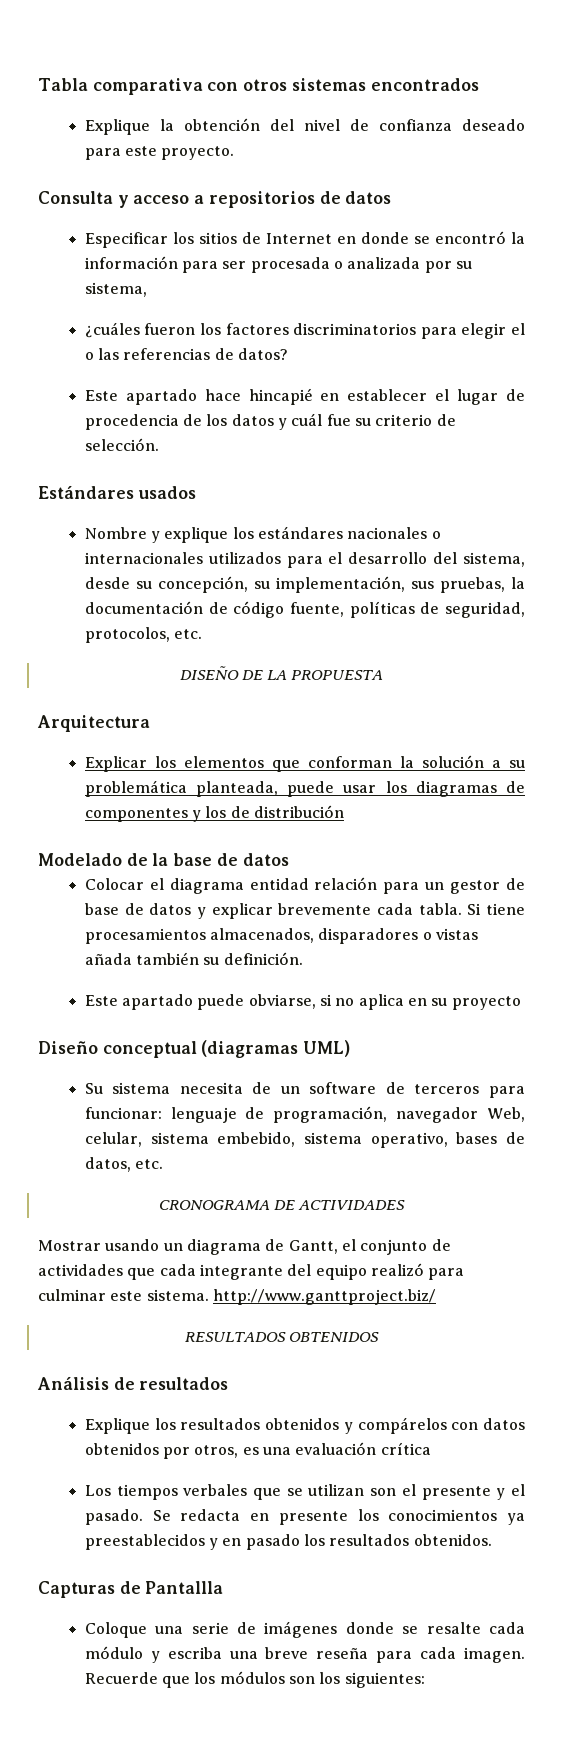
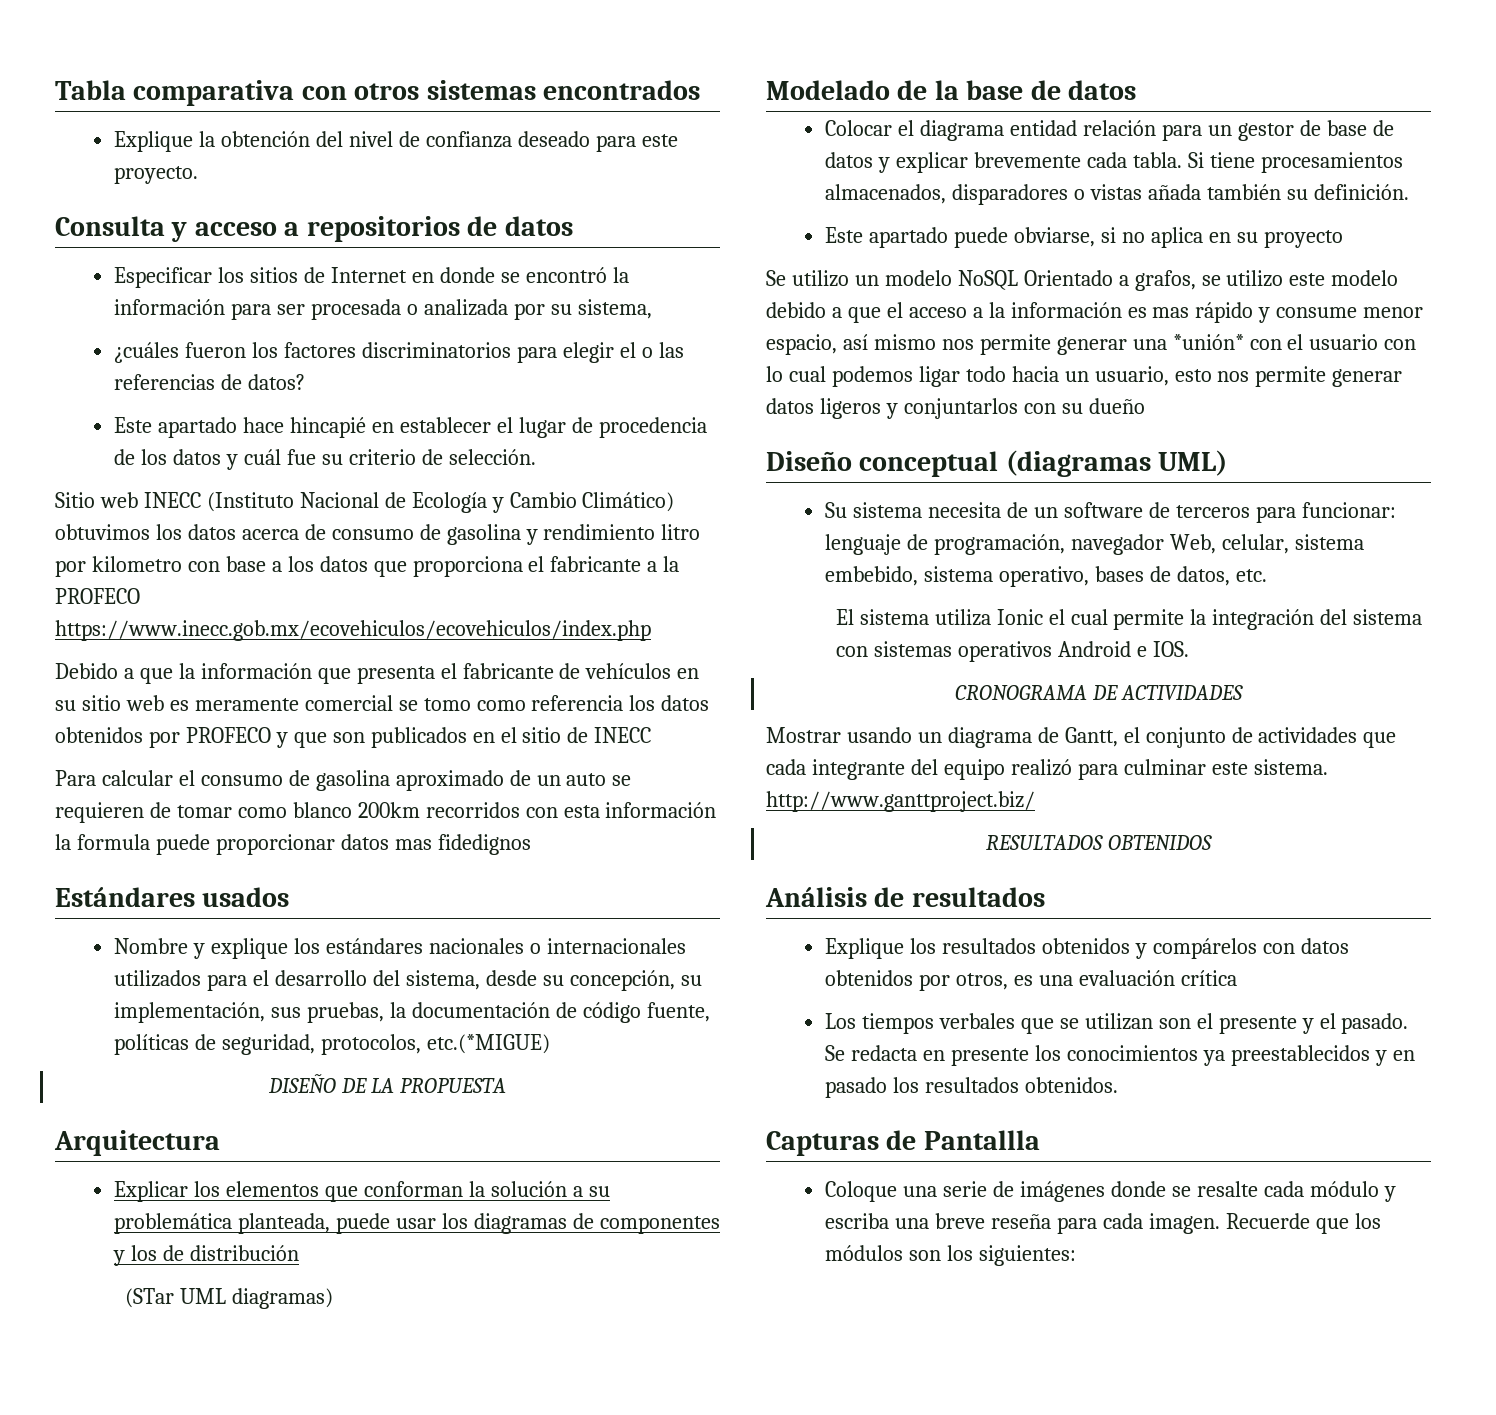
(159, 444) none -> [55,492,675,513] [55,524,701,545] [55,556,680,577] [55,588,140,604] [55,620,651,641] [55,663,700,684] [55,695,710,711] [55,727,652,748] [55,770,632,791] [55,802,717,823] [55,834,531,855] // Sitio web INECC (Instituto Nacional de Ecología y Cambio Climático) obtuvimos los datos acerca de consumo de gasolina y rendimiento litro por kilometro con base a los datos que proporciona el fabricante a la PROFECO https://www.inecc.gob.mx/ecovehiculos/ecovehiculos/index.php // Debido a que la información que presenta el fabricante de vehículos en su sitio web es meramente comercial se tomo como referencia los datos obtenidos por PROFECO y que son publicados en el sitio de INECC // Para calcular el consumo de gasolina aproximado de un auto se requieren de tomar como blanco 200km recorridos con esta información la formula puede proporcionar datos mas fidedignos
[174,629,203,639] etc. -> [426,1034,550,1054] etc.(*MIGUE)
(345, 811) none -> [124,1288,333,1309] // (STar UML diagramas)
(521, 1003) none -> [766,270,1399,291] [766,302,1424,323] [766,334,1417,355] [766,366,1403,387] [766,398,1145,419] // Se utilizo un modelo NoSQL Orientado a grafos, se utilizo este modelo debido a que el acceso a la información es mas rápido y consume menor espacio, así mismo nos permite generar una *unión* con el usuario con lo cual podemos ligar todo hacia un usuario, esto nos permite generar datos ligeros y conjuntarlos con su dueño
(164, 1164) none -> [835,609,1423,630] [835,641,1189,662] // El sistema utiliza Ionic el cual permite la integración del sistema con sistemas operativos Android e IOS.

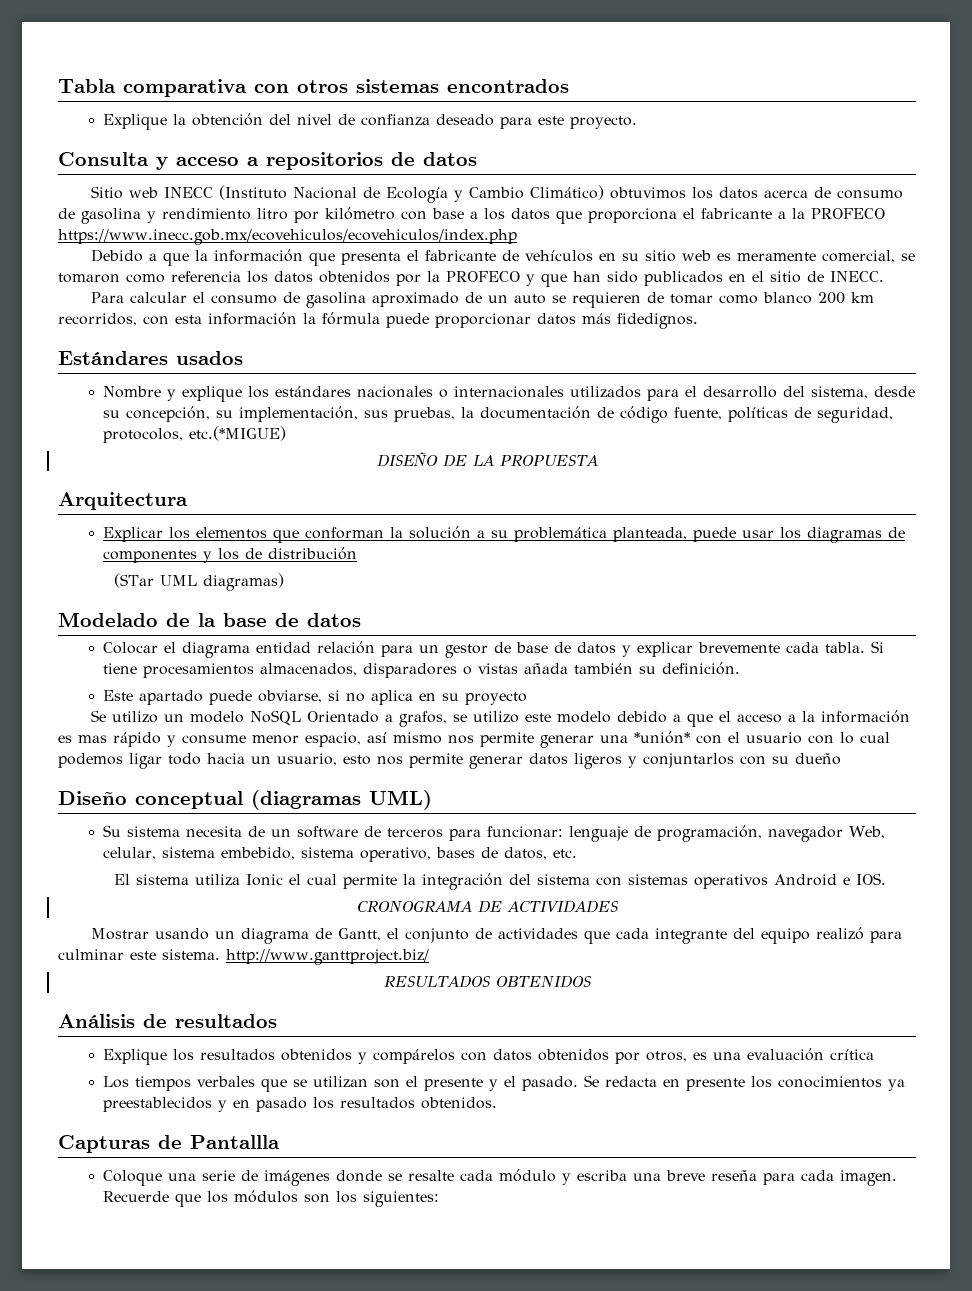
[114,267,629,288] [114,299,652,320] [114,342,684,363] [114,374,305,390] [114,417,707,438] [114,449,536,470] // Especificar los sitios de Internet en donde se encontró la información para ser procesada o analizada por su sistema, // ¿cuáles fueron los factores discriminatorios para elegir el o las referencias de datos? // Este apartado hace hincapié en establecer el lugar de procedencia de los datos y cuál fue su criterio de selección. -> (477, 159) none
[91,556,182,572] kilometro -> [325,207,395,220] kilómetro
[304,695,471,711] comercial se tomo -> [821,250,915,263] [58,273,120,283] comercial, se tomaron
(180, 739) none -> [427,271,440,282] la
[332,732,365,743] son -> [573,271,638,283] han sido
[594,727,652,743] INECC -> [830,271,884,282] INECC.
[357,802,520,818] 200km recorridos -> [817,292,874,304] [58,313,137,326] 200 km recorridos,
[76,834,150,850] formula -> [322,312,380,325] fórmula
[394,834,531,855] mas fidedignos -> [582,313,698,329] más fidedignos.

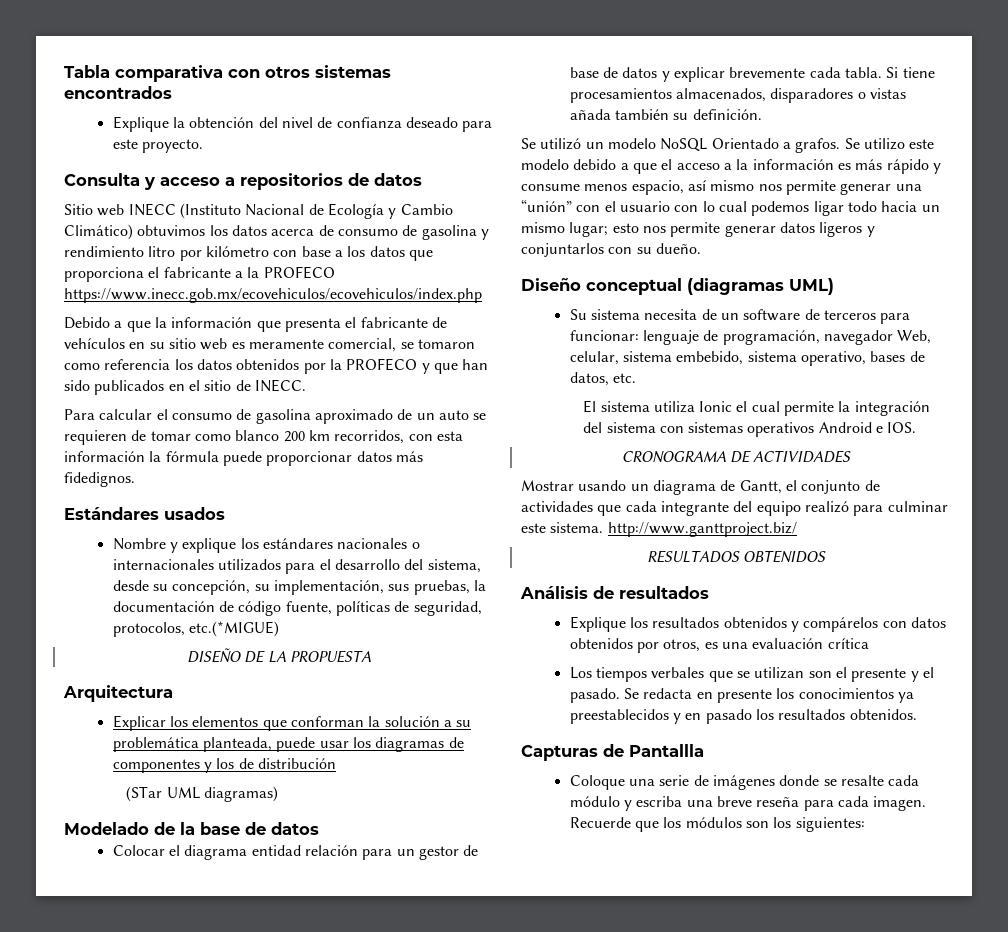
[103,690,528,705] [90,710,158,723] // Este apartado puede obviarse, si no aplica en su proyecto // Se utilizo -> [521,138,582,150] // Se utilizó
[398,711,467,727] grafos, se -> [795,138,860,153] grafos. Se
[78,735,107,743] mas -> [855,159,883,170] más
[252,735,299,744] menor -> [584,184,628,191] menos
[634,731,690,744] *unión* -> [521,199,572,212] “unión”
[277,753,337,766] usuario, -> [521,222,609,237] mismo lugar;
[795,753,841,765] dueño -> [655,243,701,254] dueño.

